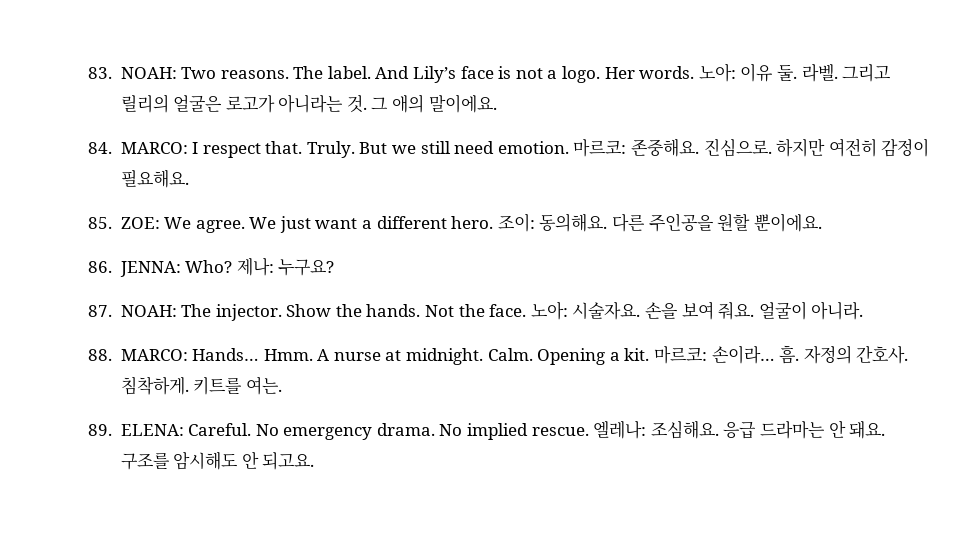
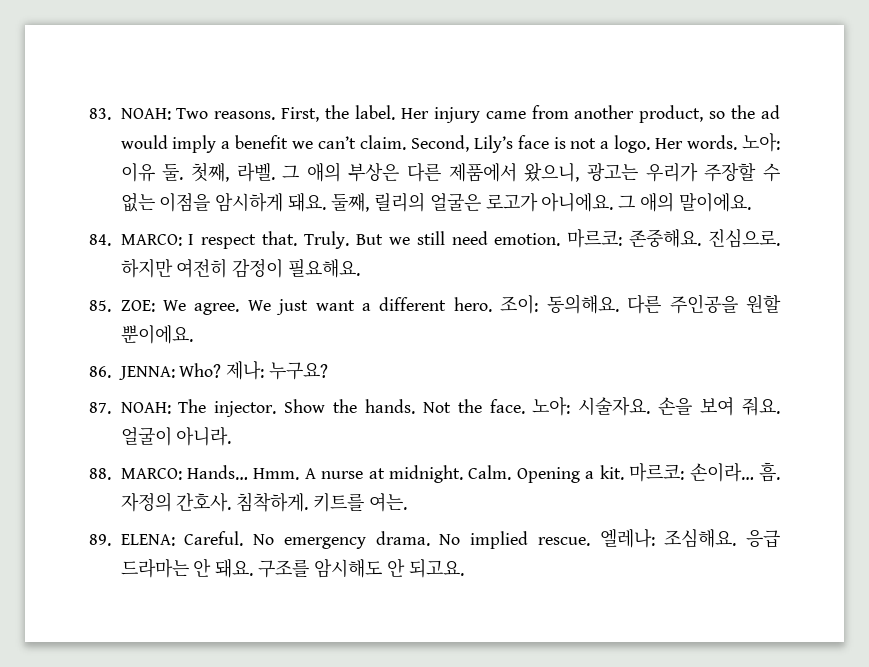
[293,66,410,79] The label. And -> [281,105,780,123] [120,135,469,153] First, the label. Her injury came from another product, so the ad would imply a benefit we can’t claim. Second,
[801,64,892,82] 라벨. 그리고 -> [190,162,781,182] [120,193,369,212] 첫째, 라벨. 그 애의 부상은 다른 제품에서 왔으니, 광고는 우리가 주장할 수 없는 이점을 암시하게 돼요. 둘째,
[278,94,367,113] 아니라는 것. -> [541,193,614,212] 아니에요.

